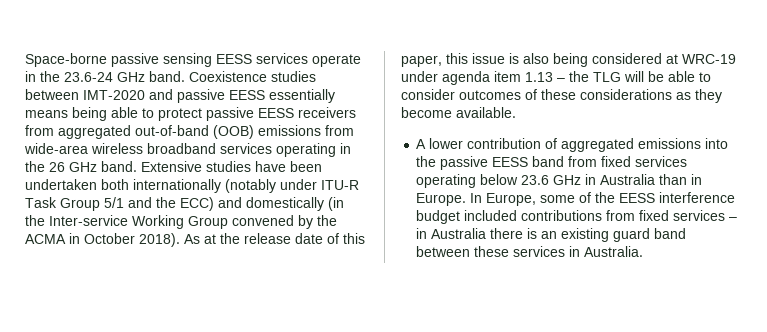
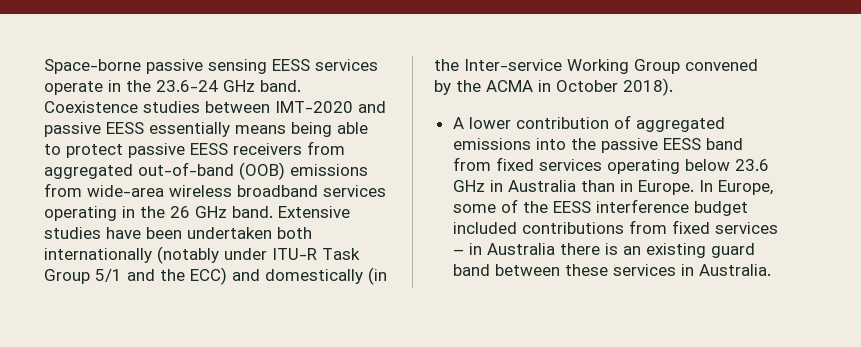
[184,233,365,244] [401,53,736,67] [401,71,711,85] [401,89,722,103] [401,107,516,118] As at the release date of this paper, this issue is also being considered at WRC-19 under agenda item 1.13 – the TLG will be able to consider outcomes of these considerations as they become available. -> (673, 87) none

